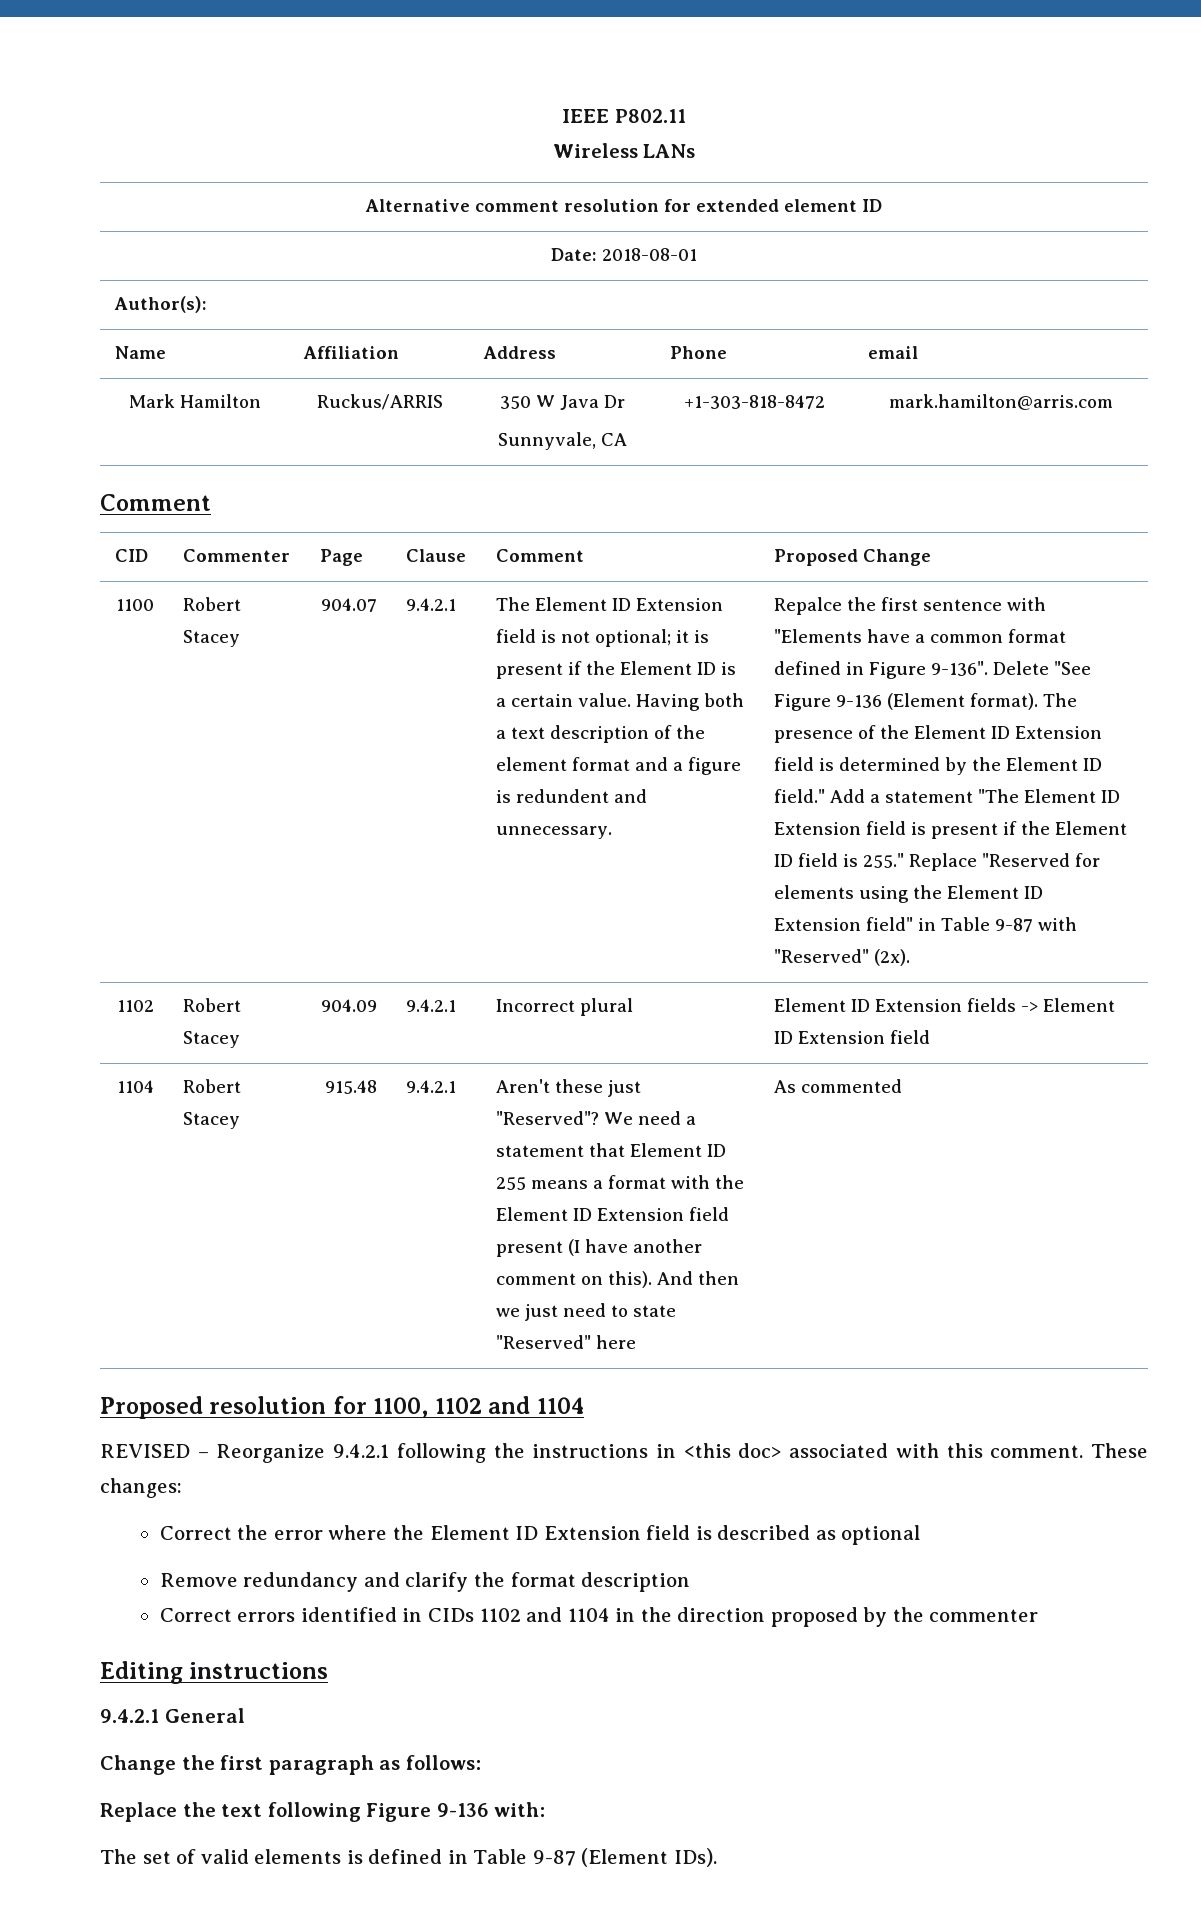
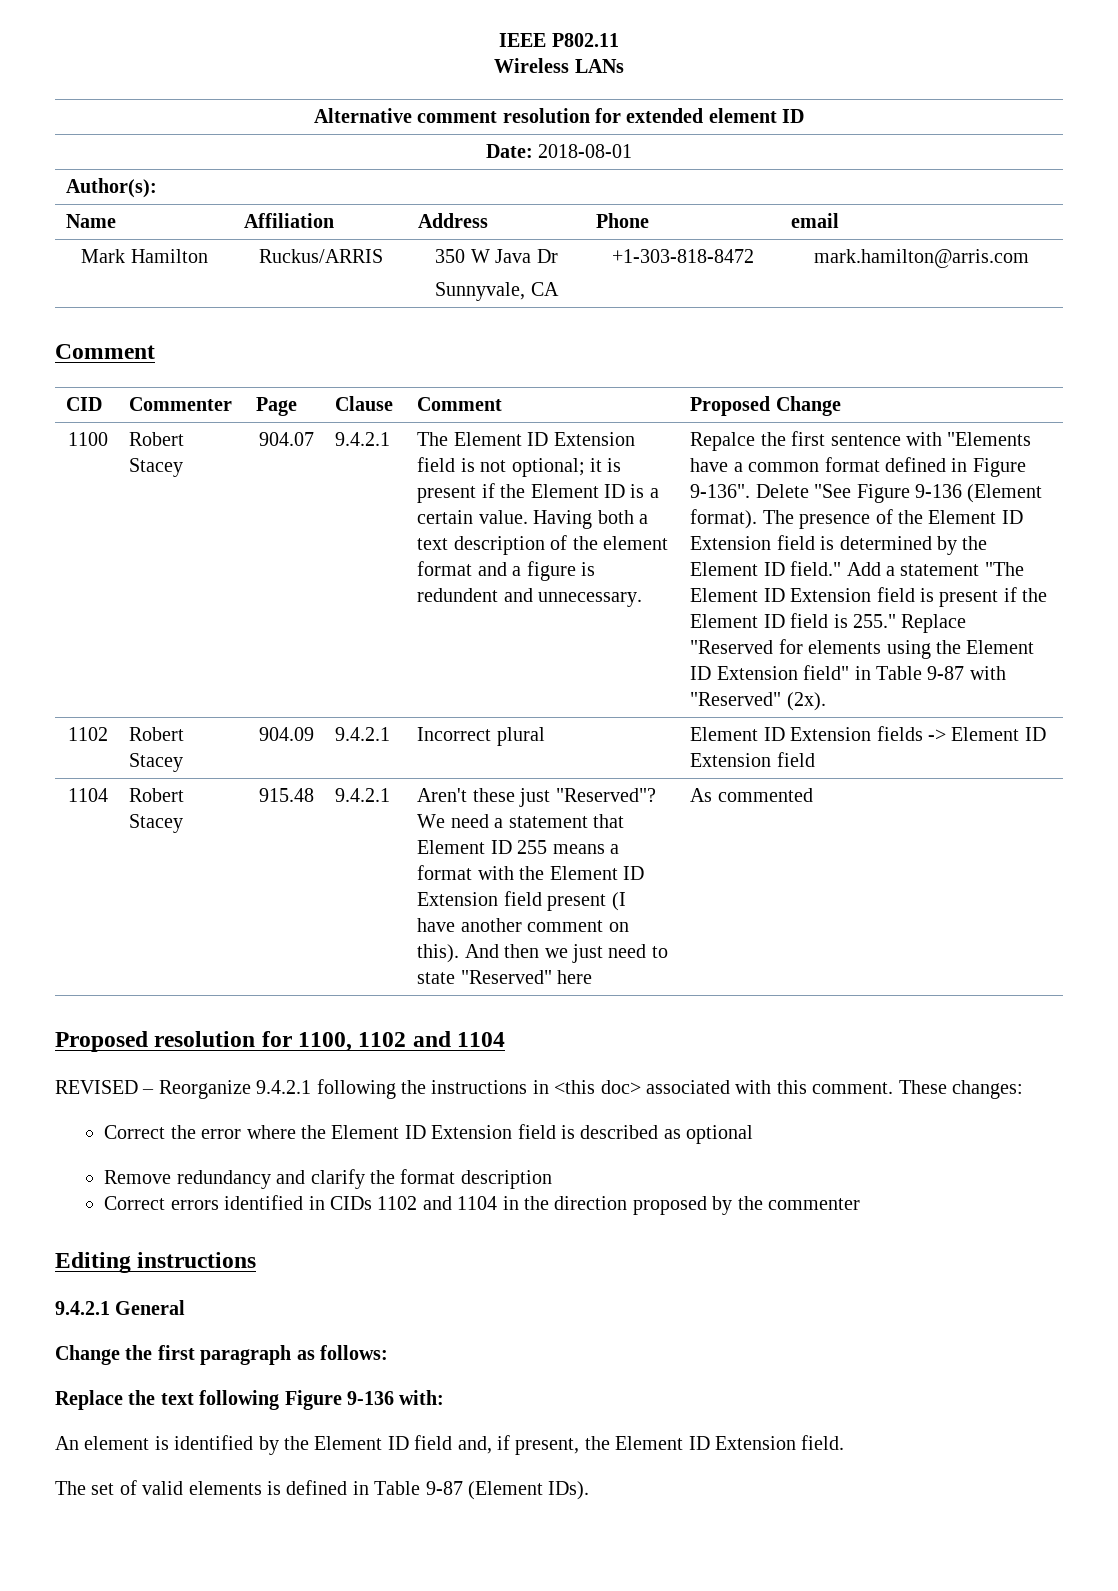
(546, 1809) none -> [55,1435,845,1455] // An element is identified by the Element ID field and, if present, the Element ID Extension field.

